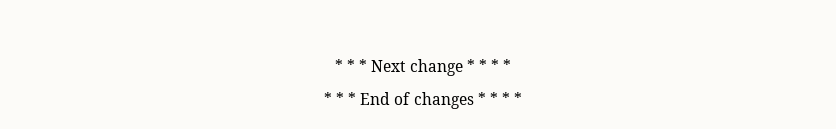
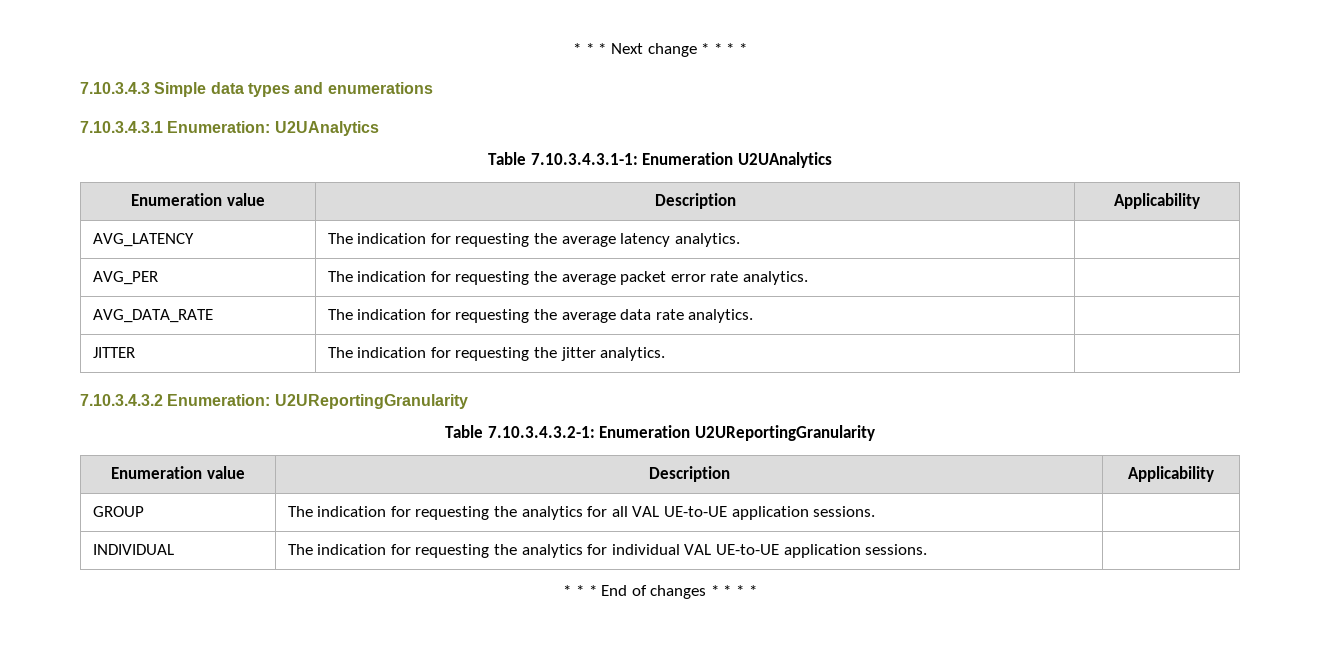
(512, 65) none -> [80,82,433,97] [80,121,379,136] [488,152,832,168] [131,193,265,206] [654,193,736,209] [1114,193,1200,209] [92,233,194,247] [327,233,740,247] [92,271,158,285] [327,271,808,285] [92,309,213,323] [327,309,754,323] [92,347,135,358] [327,347,666,361] [80,394,468,409] [445,425,875,441] [111,466,245,479] [648,466,730,482] [1128,466,1214,482] [92,506,144,517] [287,506,876,520] [92,544,174,555] [287,544,928,558] // 7.10.3.4.3 Simple data types and enumerations // 7.10.3.4.3.1 Enumeration: U2UAnalytics // Table 7.10.3.4.3.1-1: Enumeration U2UAnalytics // Enumeration value | Description | Applicability // AVG_LATENCY | The indication for requesting the average latency analytics. | // AVG_PER | The indication for requesting the average packet error rate analytics. | // AVG_DATA_RATE | The indication for requesting the average data rate analytics. | // JITTER | The indication for requesting the jitter analytics. | // 7.10.3.4.3.2 Enumeration: U2UReportingGranularity // Table 7.10.3.4.3.2-1: Enumeration U2UReportingGranularity // Enumeration value | Description | Applicability // GROUP | The indication for requesting the analytics for all VAL UE-to-UE application sessions. | // INDIVIDUAL | The indication for requesting the analytics for individual VAL UE-to-UE application sessions. |

